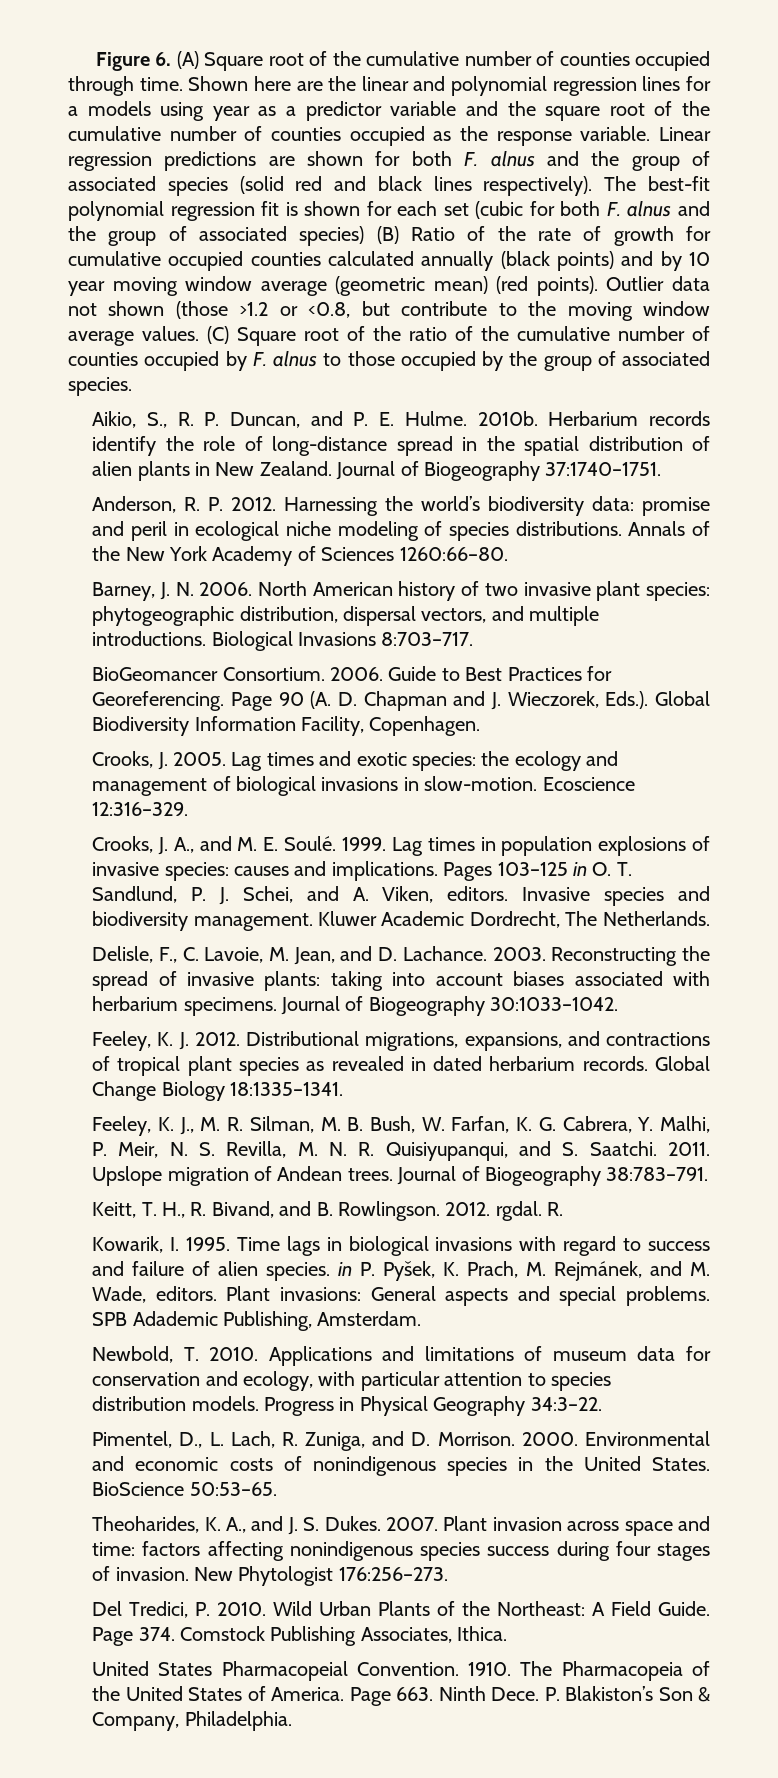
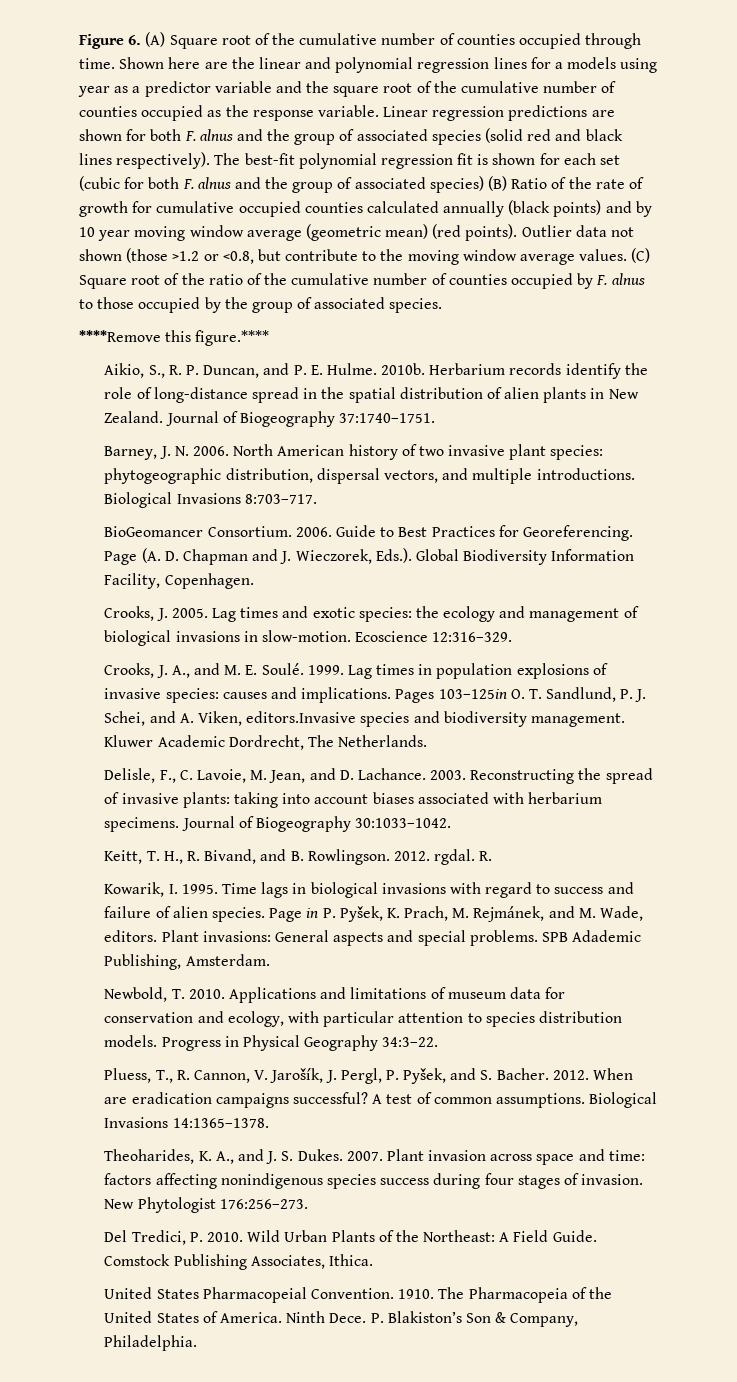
(132, 386) none -> [79,330,270,346] // ****Remove this figure.****
[92,496,710,516] [92,521,710,541] [92,546,508,566] // Anderson, R. P. 2012. Harnessing the world’s biodiversity data: promise and peril in ecological niche modeling of species distributions. Annals of the New York Academy of Sciences 1260:66–80. -> (436, 418) none
[278,692,304,706] 90 -> (138, 558) none
[497,862,587,876] 103–125 in -> [438,689,507,699] 103–125in
[447,886,591,901] editors. Invasive -> [246,711,357,723] editors.Invasive
[92,1031,710,1051] [92,1056,710,1076] [92,1081,343,1101] [92,1116,710,1136] [92,1141,710,1161] [92,1166,709,1186] // Feeley, K. J. 2012. Distributional migrations, expansions, and contractions of tropical plant species as revealed in dated herbarium records. Global Change Biology 18:1335–1341. // Feeley, K. J., M. R. Silman, M. B. Bush, W. Farfan, K. G. Cabrera, Y. Malhi, P. Meir, N. S. Revilla, M. N. R. Quisiyupanqui, and S. Saatchi. 2011. Upslope migration of Andean trees. Journal of Biogeography 38:783–791. -> (452, 823) none
(331, 1271) none -> [269,908,303,922] Page
[92,1431,710,1451] [92,1456,710,1476] [92,1482,277,1496] Pimentel, D., L. Lach, R. Zuniga, and D. Morrison. 2000. Environmental and economic costs of nonindigenous species in the United States. BioScience 50:53–65. -> [104,1068,634,1084] [104,1092,658,1108] [104,1117,269,1128] Pluess, T., R. Cannon, V. Jarošík, J. Pergl, P. Pyšek, and S. Bacher. 2012. When are eradication campaigns successful? A test of common assumptions. Biological Invasions 14:1365–1378.
[92,1627,175,1646] Page 374. -> (597, 1236) none
[349,1687,434,1706] Page 663. -> (282, 1317) none

